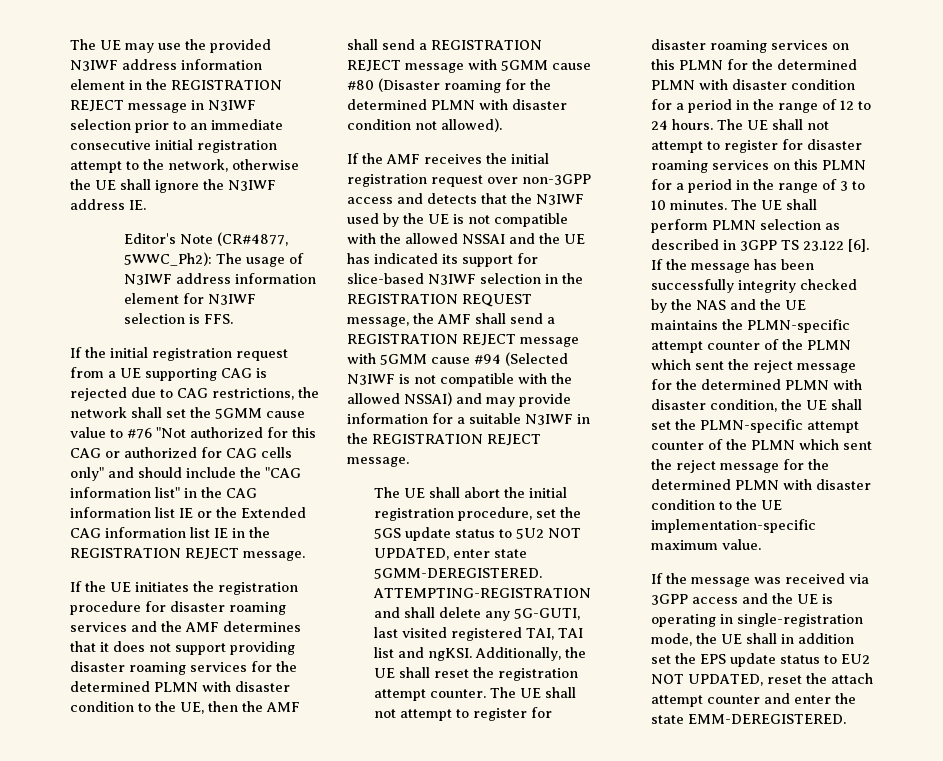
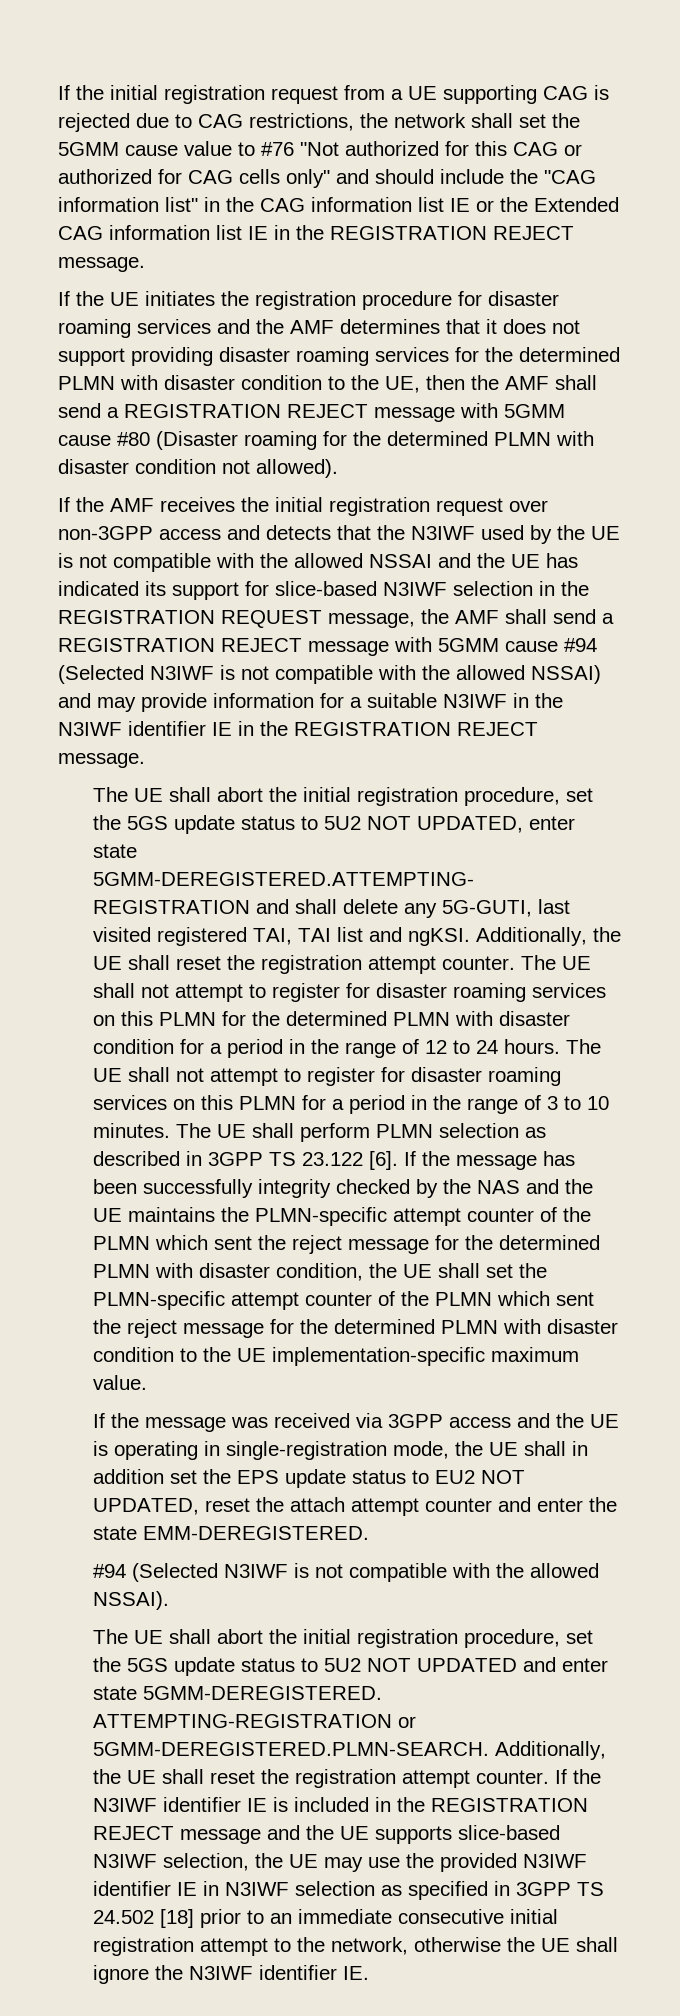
[70,39,271,53] [70,59,262,71] [70,79,282,90] [70,100,256,113] [70,119,283,133] [70,139,277,153] [70,159,299,173] [70,179,276,193] [70,199,146,210] [123,232,288,246] [123,252,304,267] [123,273,316,285] [123,293,256,305] [123,313,233,324] The UE may use the provided N3IWF address information element in the REGISTRATION REJECT message in N3IWF selection prior to an immediate consecutive initial registration attempt to the network, otherwise the UE shall ignore the N3IWF address IE. // Editor's Note (CR#4877, 5WWC_Ph2): The usage of N3IWF address information element for N3IWF selection is FFS. // -> (58, 92) none
(368, 438) none -> [58,721,288,736] N3IWF identifier IE in the
(846, 719) none -> [93,1563,600,1582] [93,1591,170,1610] [93,1629,594,1648] [93,1657,609,1676] [93,1686,383,1700] [93,1714,417,1728] [93,1741,607,1760] [93,1769,602,1788] [93,1797,589,1812] [93,1825,561,1844] [93,1853,588,1872] [93,1881,605,1900] [93,1909,559,1928] [93,1937,619,1956] [93,1965,370,1984] // #94 (Selected N3IWF is not compatible with the allowed NSSAI). // The UE shall abort the initial registration procedure, set the 5GS update status to 5U2 NOT UPDATED and enter state 5GMM-DEREGISTERED. ATTEMPTING-REGISTRATION or 5GMM-DEREGISTERED.PLMN-SEARCH. Additionally, the UE shall reset the registration attempt counter. If the N3IWF identifier IE is included in the REGISTRATION REJECT message and the UE supports slice-based N3IWF selection, the UE may use the provided N3IWF identifier IE in N3IWF selection as specified in 3GPP TS 24.502 [18] prior to an immediate consecutive initial registration attempt to the network, otherwise the UE shall ignore the N3IWF identifier IE.

